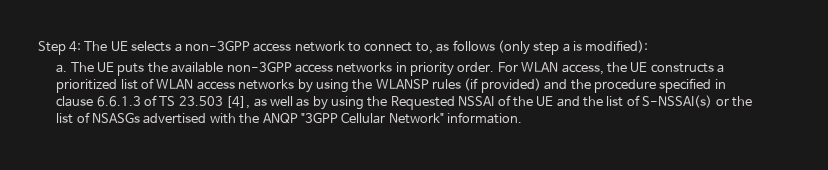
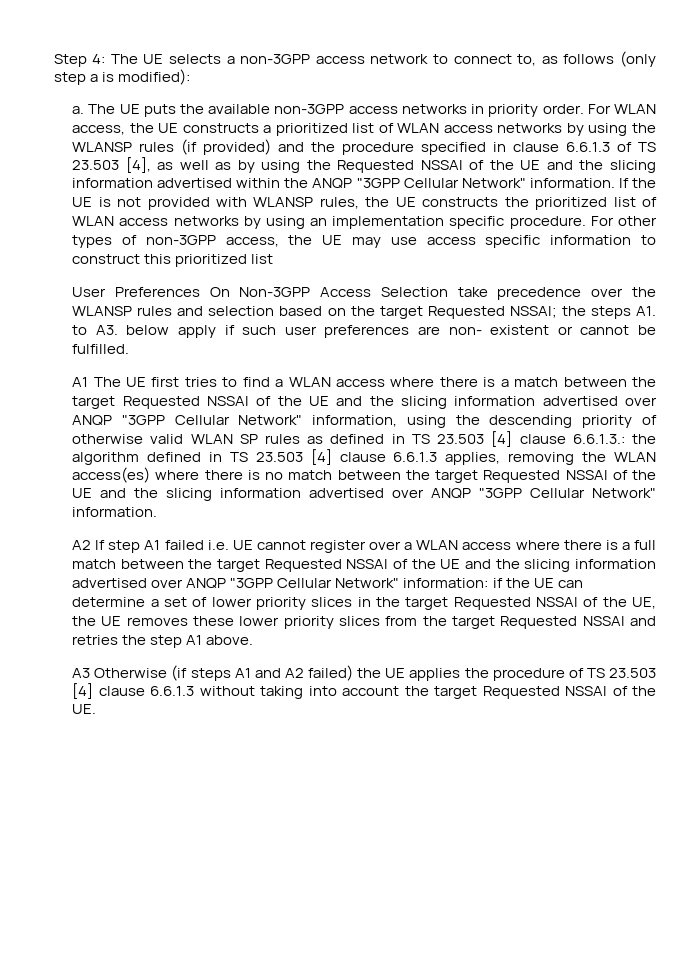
[606,95,752,108] [56,112,236,124] list of S-NSSAI(s) or the list of NSASGs advertised with -> [610,160,657,173] [72,178,281,188] slicing information advertised within
(522, 118) none -> [618,178,656,188] [72,197,657,210] [72,216,657,229] [72,235,657,248] [72,254,274,267] [72,287,657,300] [72,306,657,319] [72,325,657,338] [72,344,130,354] [72,377,657,387] [72,396,657,409] [72,415,658,428] [72,431,656,447] [72,449,657,465] [72,467,656,483] [72,488,656,501] [72,507,158,517] [72,540,656,553] [72,559,656,572] [72,578,583,589] [72,597,656,610] [72,616,657,629] [72,635,254,648] [72,665,656,681] [72,683,656,699] [72,704,97,714] If the UE is not provided with WLANSP rules, the UE constructs the prioritized list of WLAN access networks by using an implementation specific procedure. For other types of non-3GPP access, the UE may use access specific information to construct this prioritized list // User Preferences On Non-3GPP Access Selection take precedence over the WLANSP rules and selection based on the target Requested NSSAI; the steps A1. to A3. below apply if such user preferences are non- existent or cannot be fulfilled. // A1 The UE first tries to find a WLAN access where there is a match between the target Requested NSSAI of the UE and the slicing information advertised over ANQP "3GPP Cellular Network" information, using the descending priority of otherwise valid WLAN SP rules as defined in TS 23.503 [4] clause 6.6.1.3.: the algorithm defined in TS 23.503 [4] clause 6.6.1.3 applies, removing the WLAN access(es) where there is no match between the target Requested NSSAI of the UE and the slicing information advertised over ANQP "3GPP Cellular Network" information. // A2 If step A1 failed i.e. UE cannot register over a WLAN access where there is a full match between the target Requested NSSAI of the UE and the slicing information advertised over ANQP "3GPP Cellular Network" information: if the UE can determine a set of lower priority slices in the target Requested NSSAI of the UE, the UE removes these lower priority slices from the target Requested NSSAI and retries the step A1 above. // A3 Otherwise (if steps A1 and A2 failed) the UE applies the procedure of TS 23.503 [4] clause 6.6.1.3 without taking into account the target Requested NSSAI of the UE.

